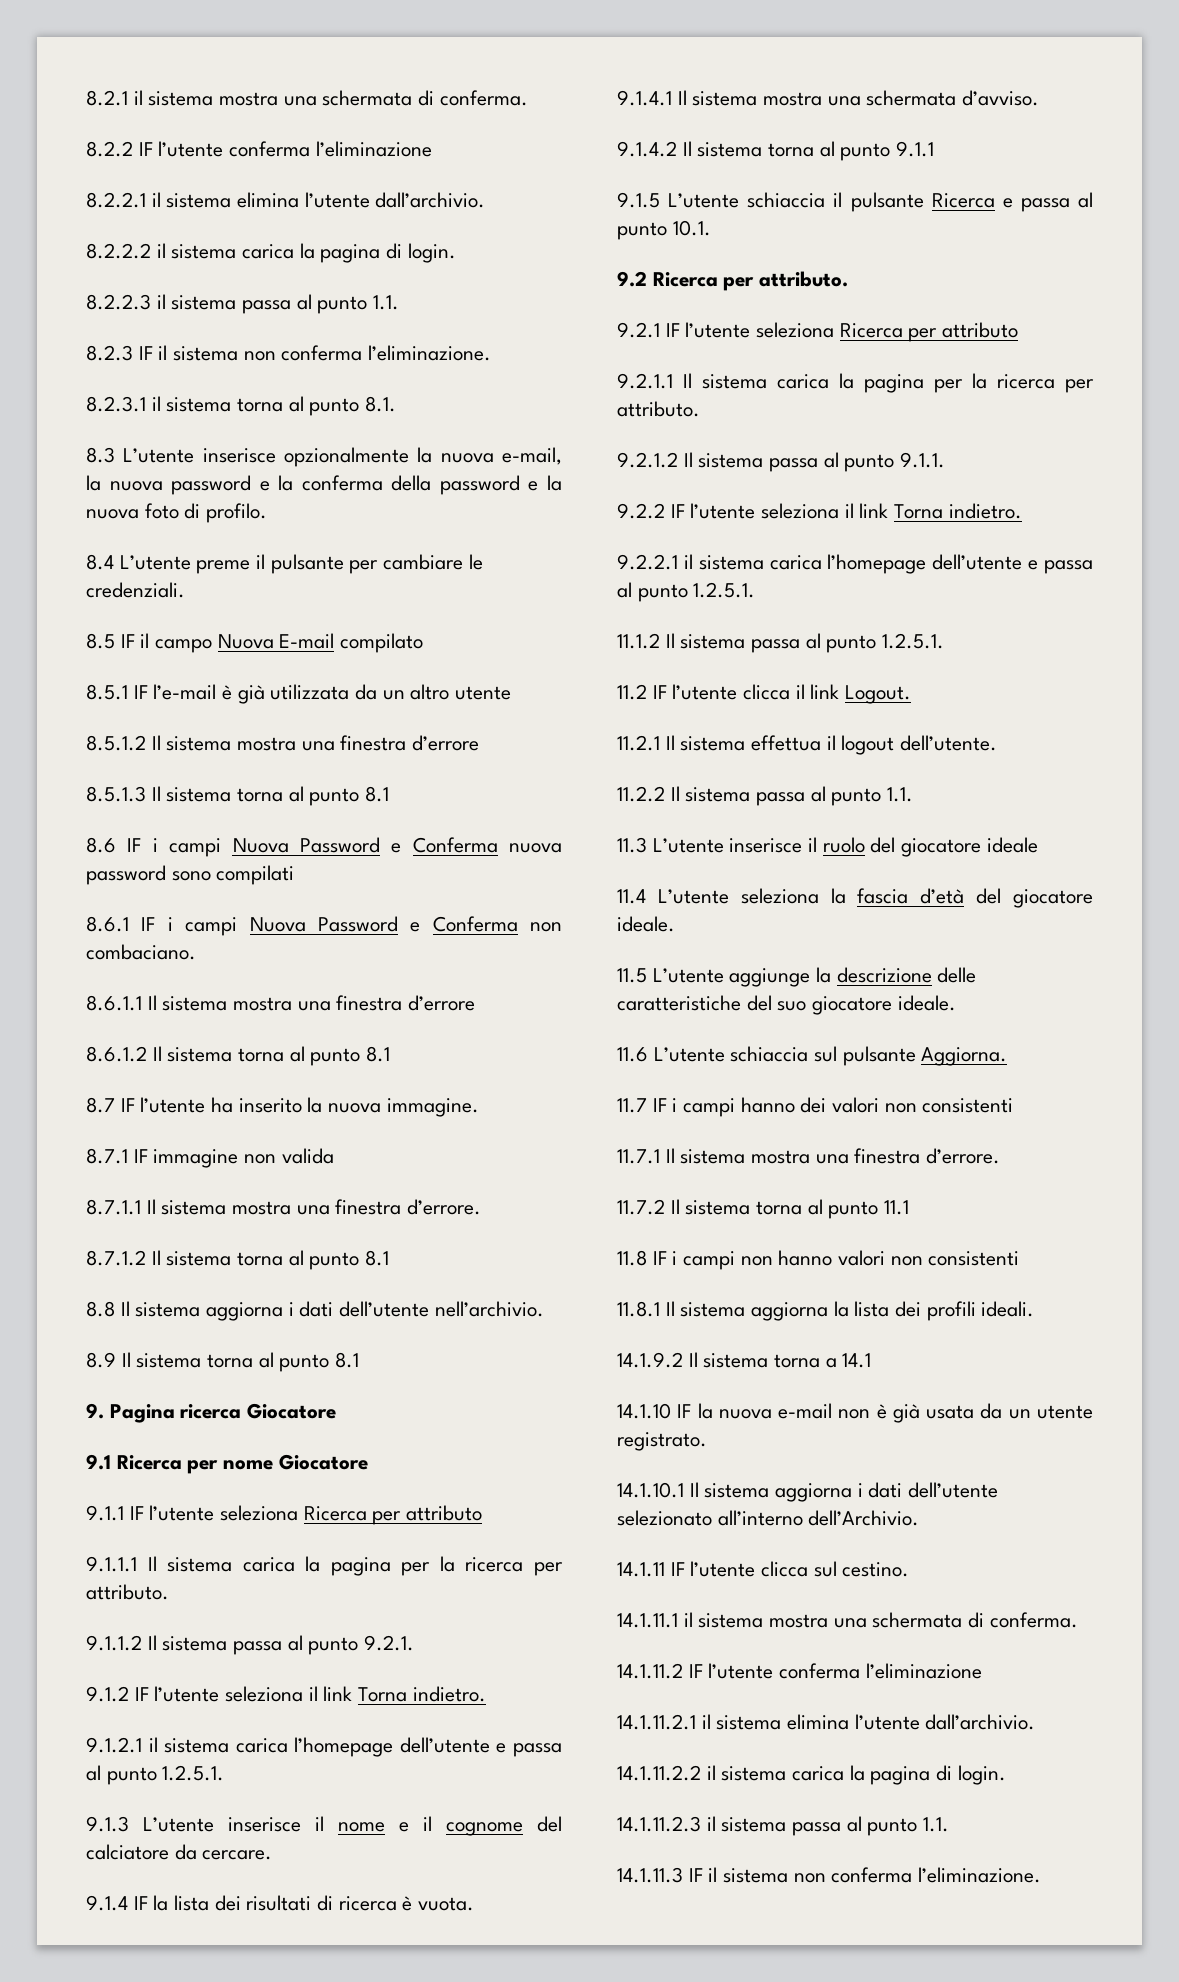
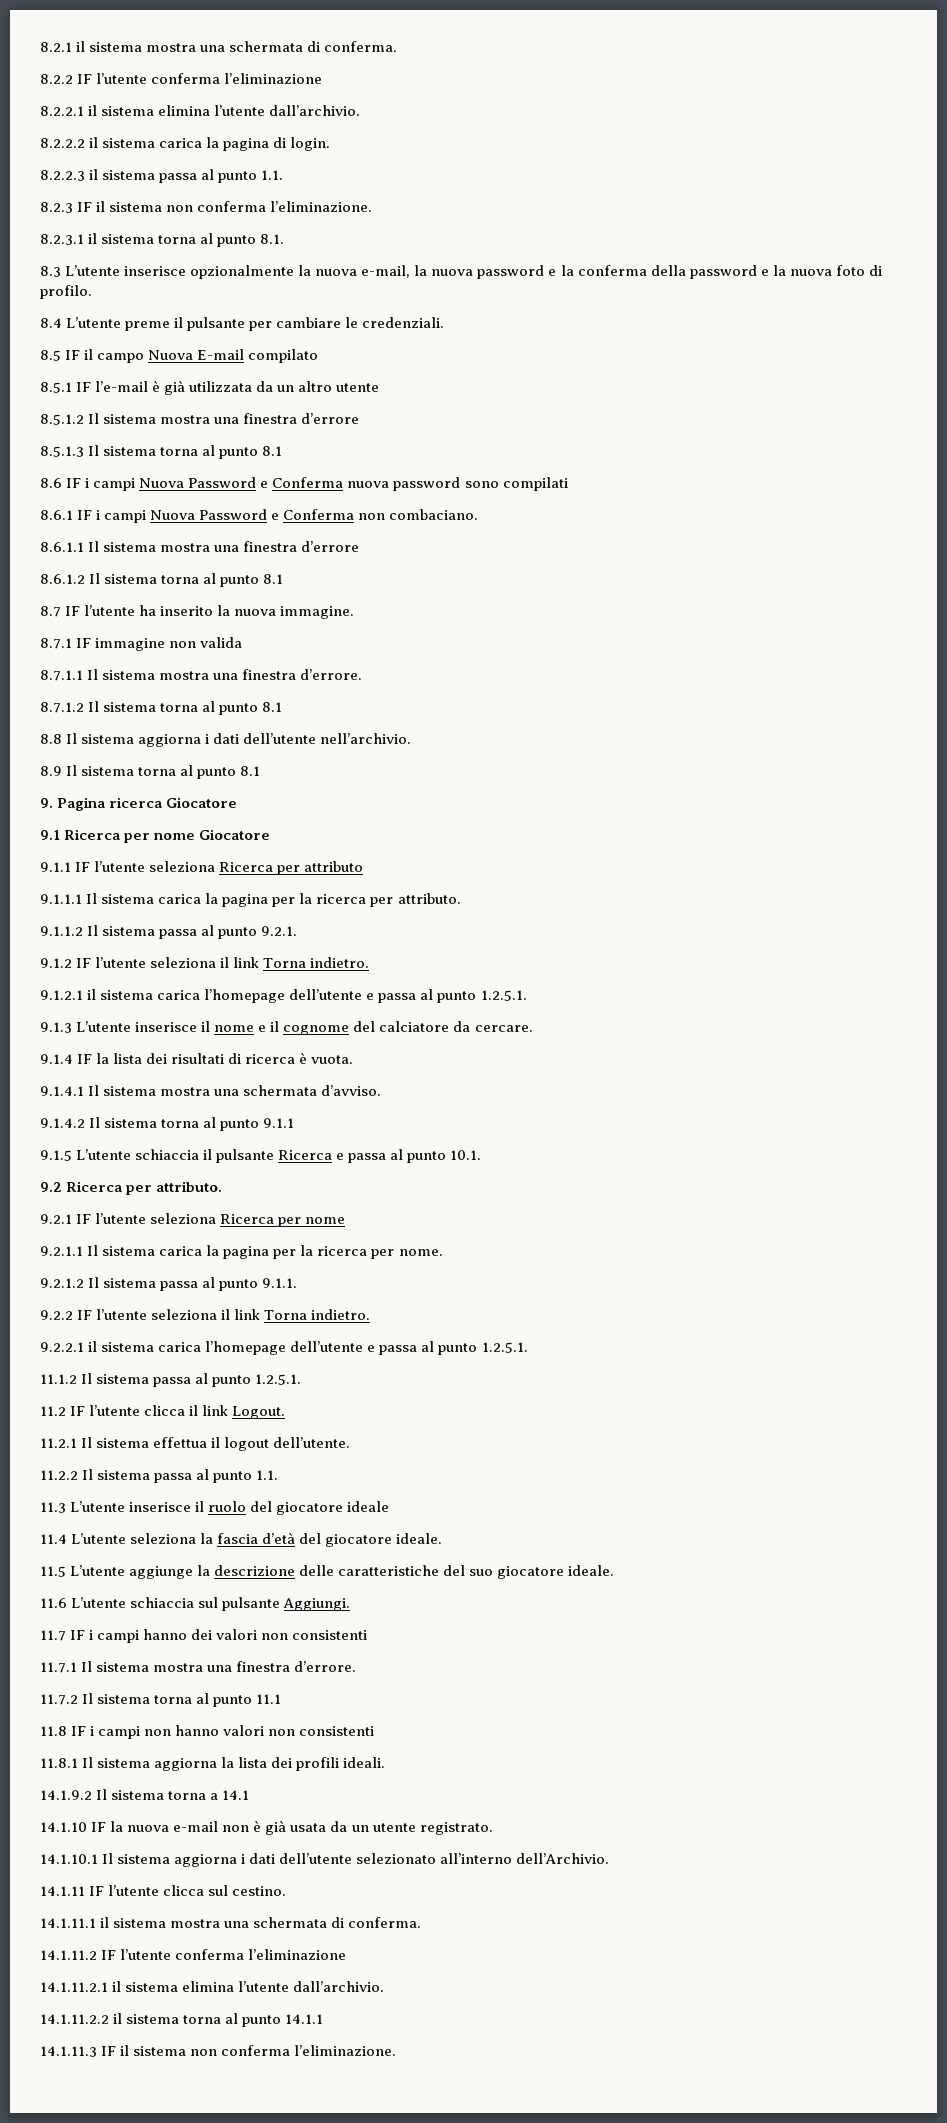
[942,322,1019,338] attributo -> [305,1217,346,1224] nome
[617,401,700,417] attributo. -> [398,1249,443,1256] nome.
[921,1047,1008,1066] Aggiorna. -> [283,1598,351,1611] Aggiungi.
[792,1765,1006,1785] [617,1816,950,1836] carica la pagina di login. // 14.1.11.2.3 il sistema passa al punto 1.1. -> [183,2013,324,2027] torna al punto 14.1.1

